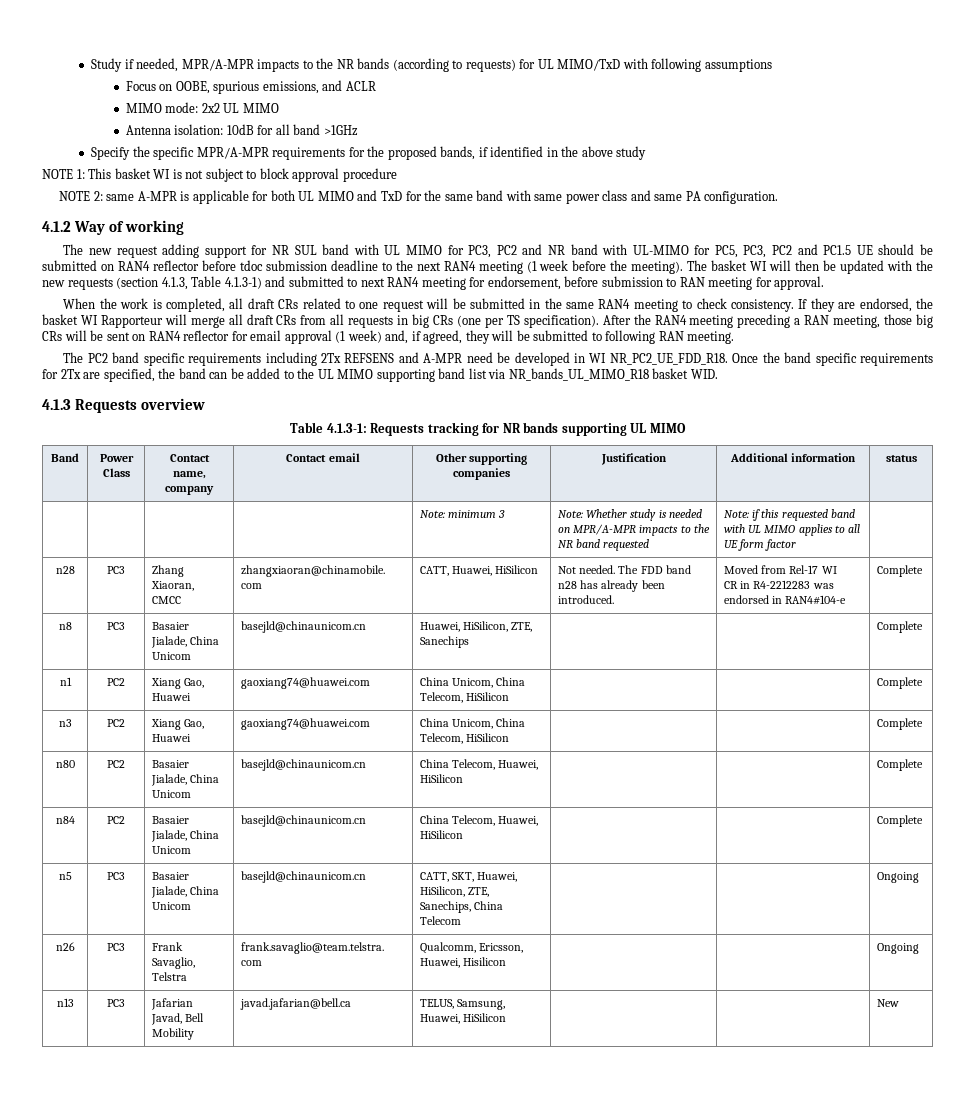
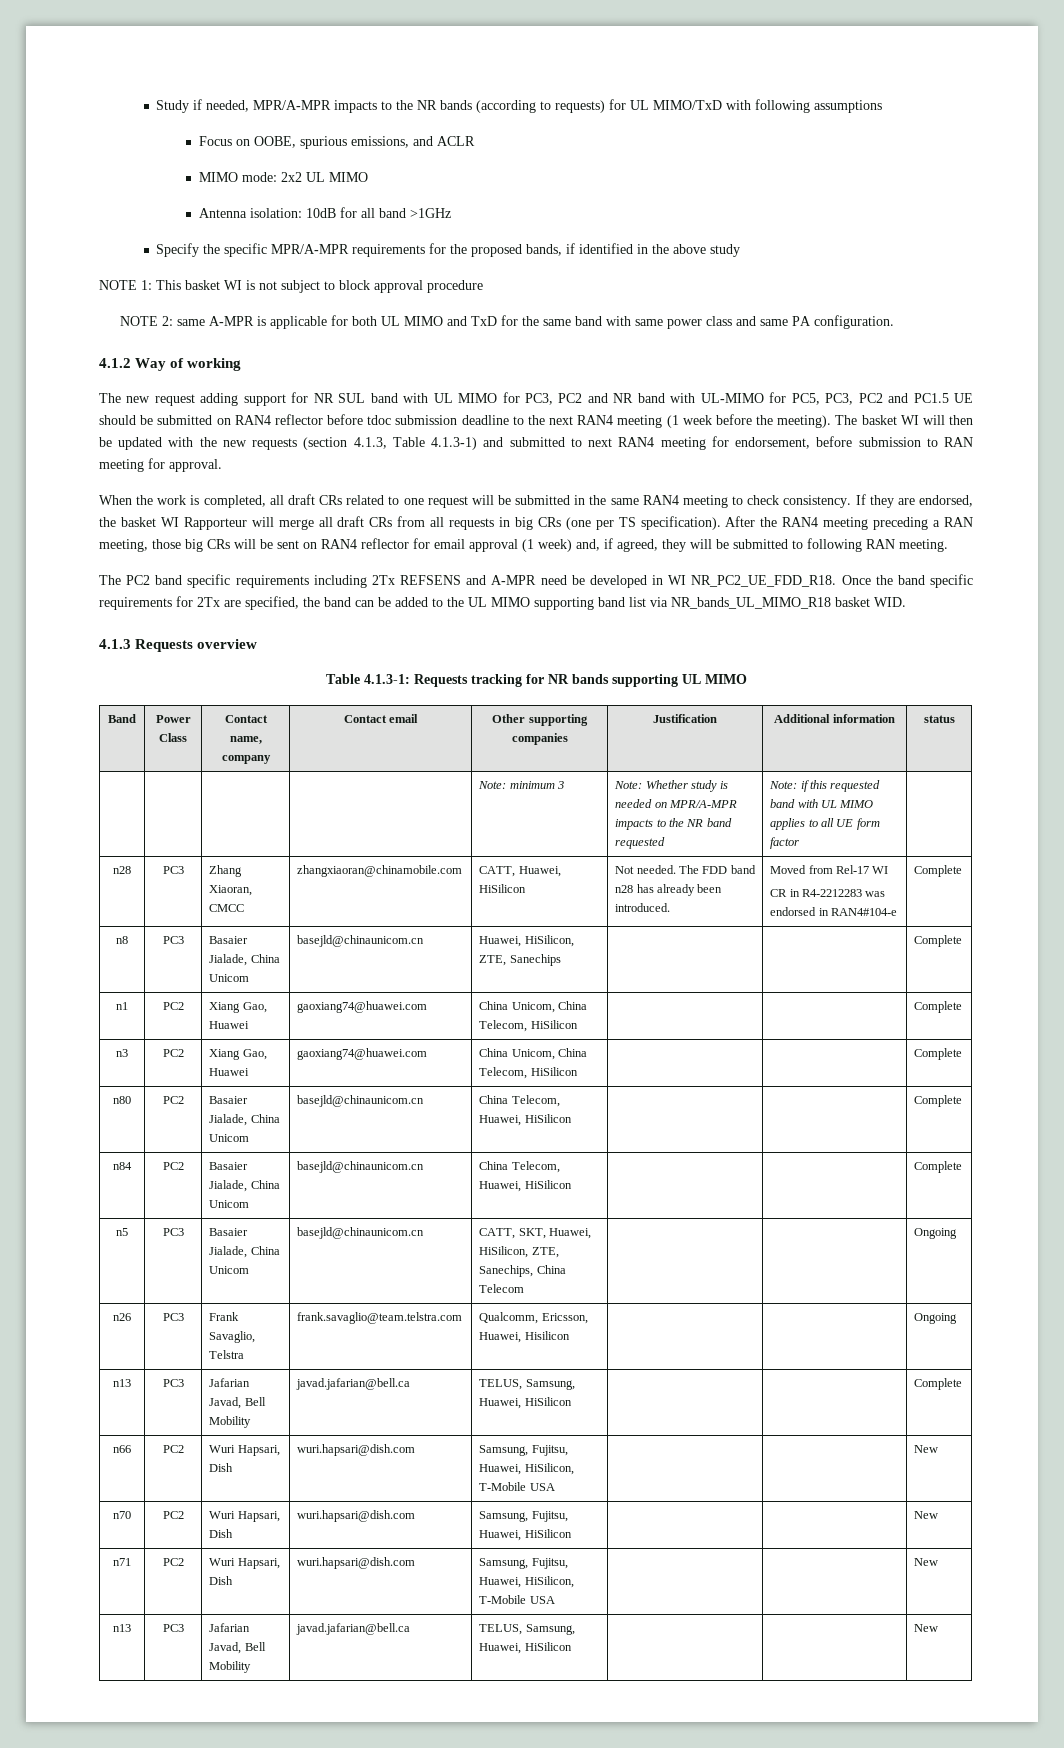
(920, 948) none -> [113,1379,131,1387] [162,1379,184,1387] [209,1378,251,1387] [209,1397,266,1409] [209,1416,252,1428] [296,1378,411,1390] [479,1379,575,1390] [479,1397,572,1409] [914,1378,963,1390] [113,1445,131,1453] [162,1445,184,1453] [209,1445,280,1456] [209,1463,234,1472] [297,1444,416,1456] [479,1445,568,1456] [479,1463,574,1475] [479,1482,555,1491] [914,1445,939,1453] [113,1511,131,1519] [162,1511,184,1519] [209,1511,280,1522] [209,1529,234,1538] [297,1510,416,1522] [479,1511,568,1522] [479,1529,572,1541] [914,1511,939,1519] [113,1558,131,1566] [162,1558,184,1566] [209,1558,280,1569] [209,1576,234,1585] [297,1557,416,1569] [479,1558,568,1569] [479,1576,574,1588] [479,1595,555,1604] [914,1558,939,1566] // n13 | PC3 | Jafarian Javad, Bell Mobility | javad.jafarian@bell.ca | TELUS, Samsung, Huawei, HiSilicon | | | Complete // n66 | PC2 | Wuri Hapsari, Dish | wuri.hapsari@dish.com | Samsung, Fujitsu, Huawei, HiSilicon, T-Mobile USA | | | New // n70 | PC2 | Wuri Hapsari, Dish | wuri.hapsari@dish.com | Samsung, Fujitsu, Huawei, HiSilicon | | | New // n71 | PC2 | Wuri Hapsari, Dish | wuri.hapsari@dish.com | Samsung, Fujitsu, Huawei, HiSilicon, T-Mobile USA | | | New

